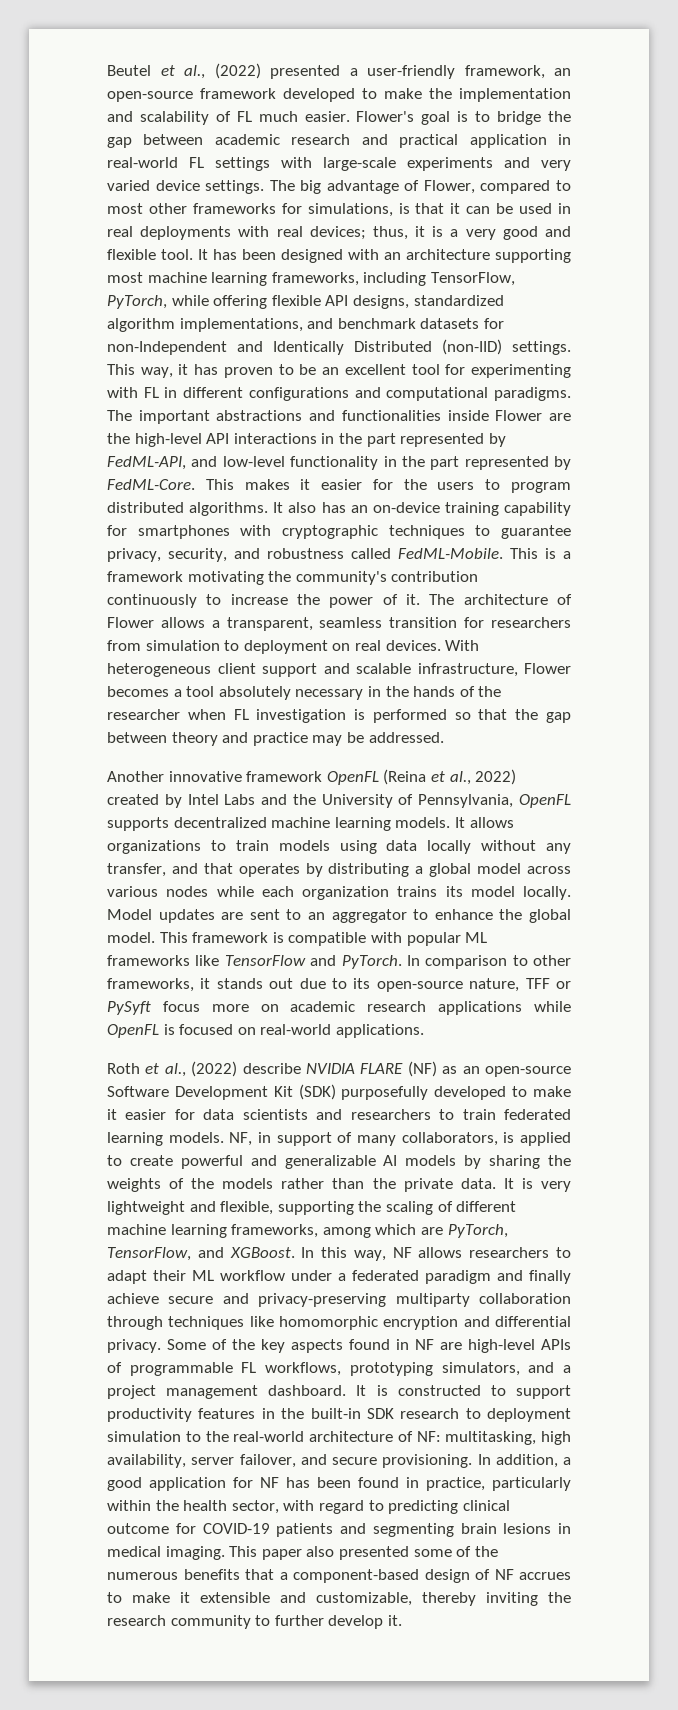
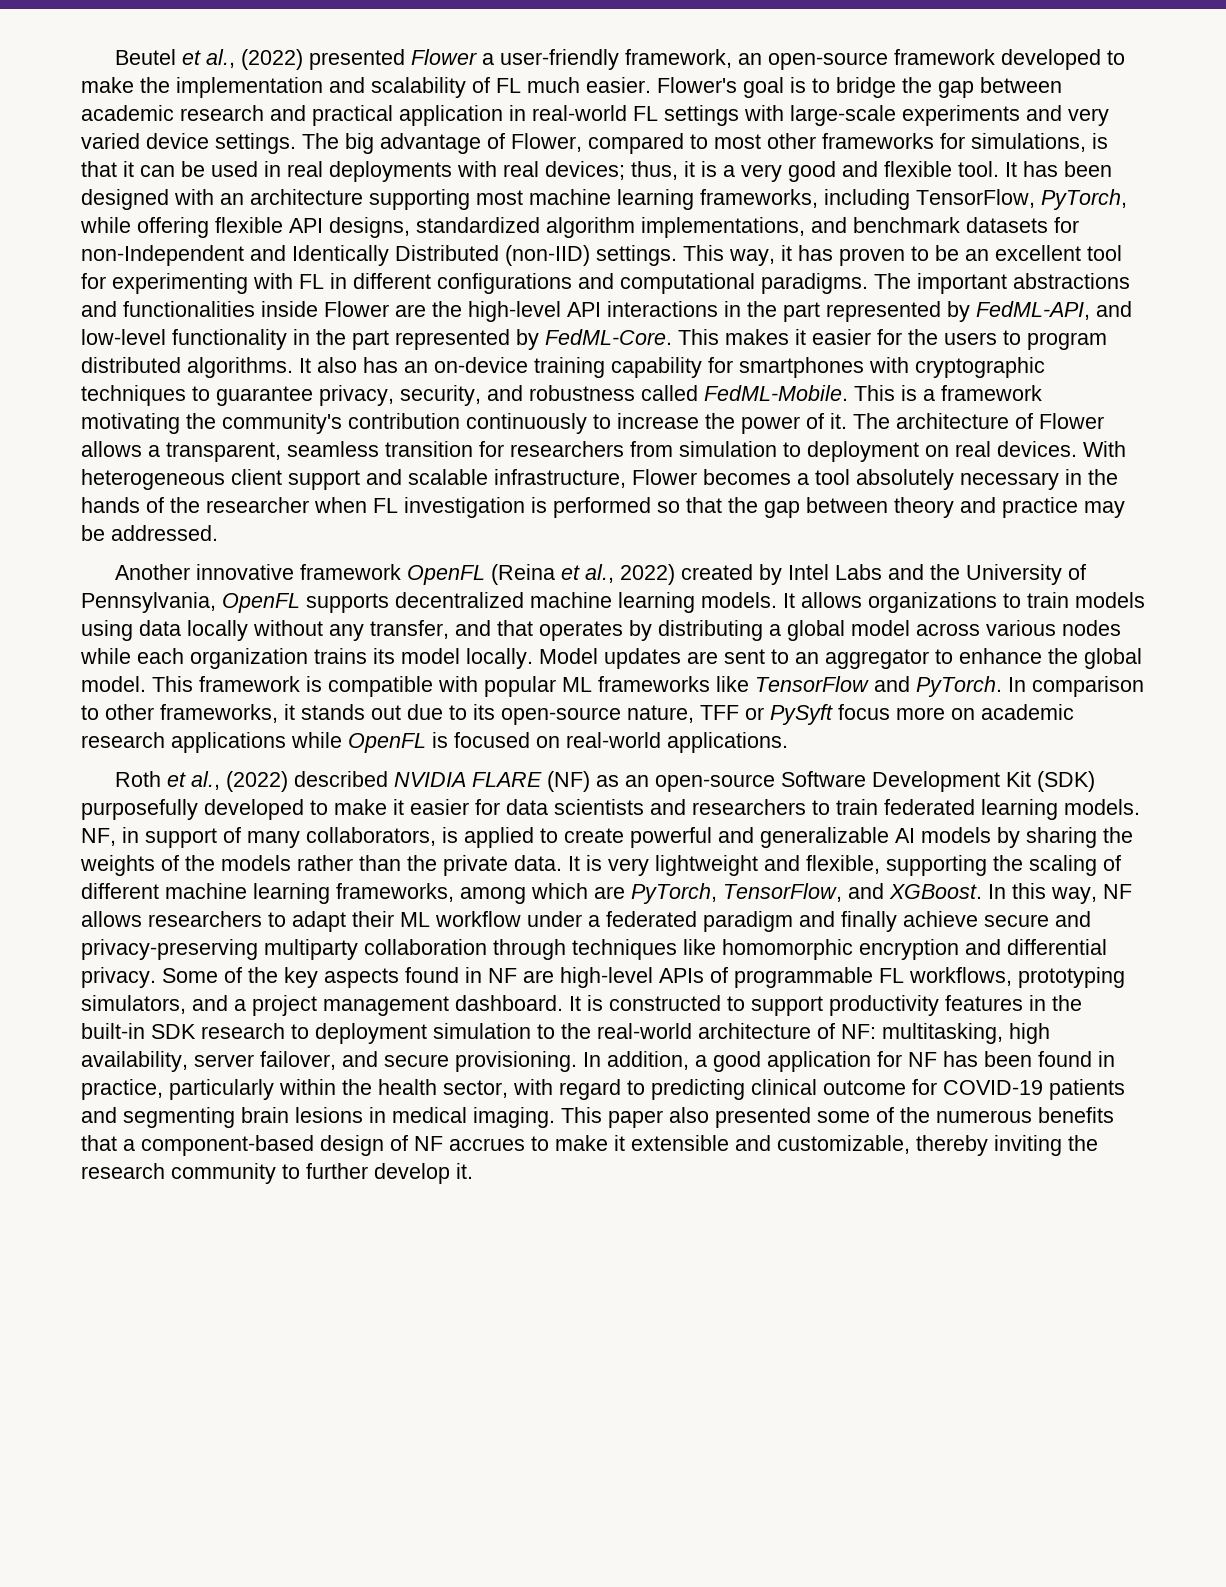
(340, 72) none -> [410,49,477,65] Flower
[242,1063,301,1074] describe -> [293,771,388,787] described

